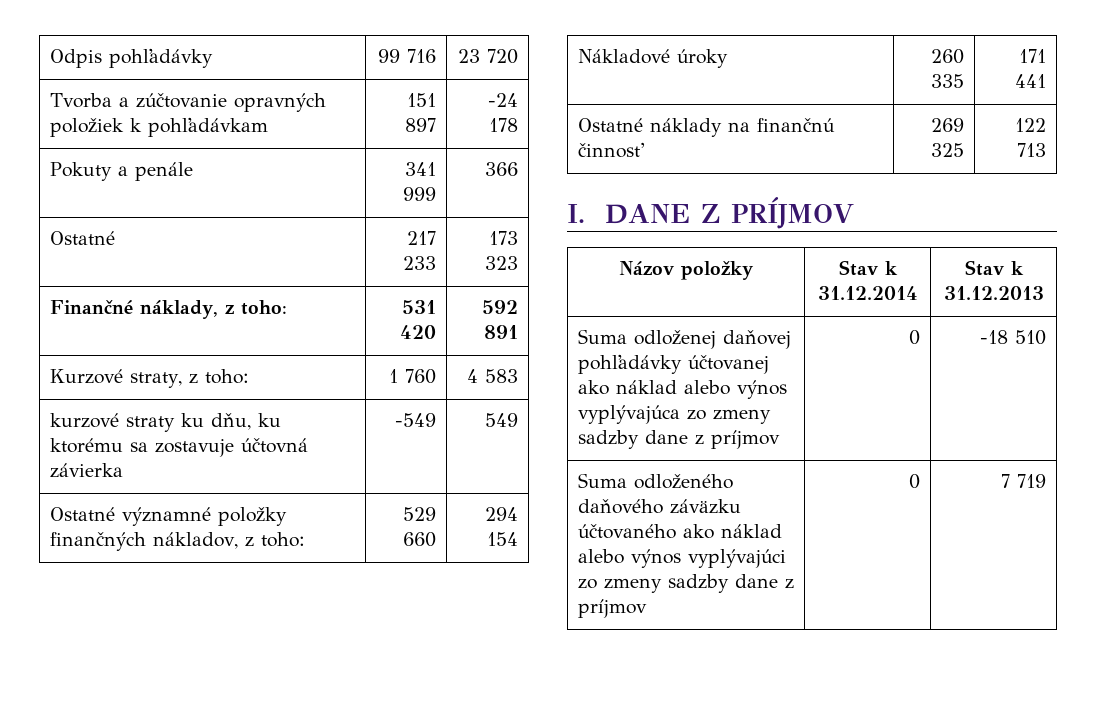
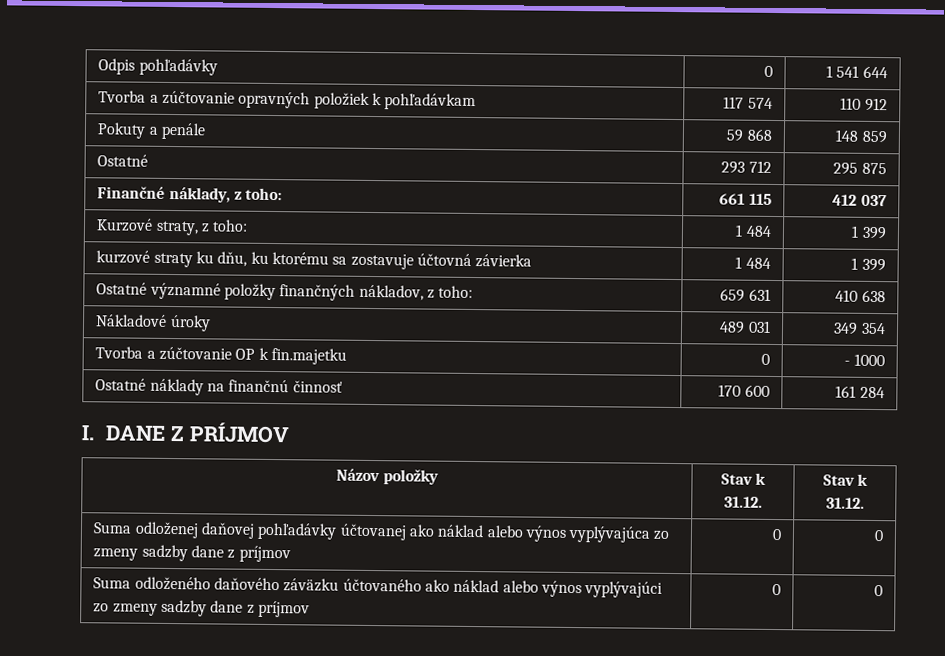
[378,49,437,63] [458,49,519,64] 99 716 | 23 720 -> [763,65,773,77] [826,65,888,79] 0 | 1 541 644
[407,93,437,107] [405,118,437,132] [488,93,519,107] [489,118,519,132] 151 897 | -24 178 -> [723,96,773,109] [840,97,888,112] 117 574 | 110 912
[405,162,437,176] [403,187,437,201] [485,162,519,176] [49,231,115,245] [407,231,437,245] [403,256,437,270] [489,231,519,245] [485,256,519,270] 341 999 | 366 // Ostatné | 217 233 | 173 323 -> [726,128,772,142] [835,129,887,144] [97,154,149,167] [721,160,772,174] [833,162,887,175] 59 868 | 148 859 // Ostatné | 293 712 | 295 875
[402,300,437,314] [400,325,437,339] [482,300,519,314] [484,325,519,339] 531 420 | 592 891 -> [719,193,772,205] [832,194,887,207] 661 115 | 412 037
[405,369,437,384] [467,369,519,383] 760 | 4 583 -> [745,225,772,237] [851,225,887,240] 484 | 1 399
[395,413,437,427] [485,413,519,427] -549 | 549 -> [735,256,771,269] [851,257,886,272] 1 484 | 1 399
[403,507,437,521] [403,532,437,547] [485,507,519,521] [487,532,519,546] [577,49,728,68] [931,49,965,64] [931,74,965,88] [1019,49,1047,63] [1015,74,1047,88] 529 660 | 294 154 // Nákladové úroky | 260 335 | 171 441 -> [720,288,771,302] [835,289,886,303] [95,314,211,332] [719,320,771,334] [833,322,886,335] [95,346,347,365] [760,353,770,365] [844,353,885,367] 659 631 | 410 638 // Nákladové úroky | 489 031 | 349 354 // Tvorba a zúčtovanie OP k fin.majetku | 0 | - 1000
[931,118,965,132] [931,143,965,157] [1015,118,1047,132] [1017,143,1047,157] 269 325 | 122 713 -> [718,384,770,397] [835,385,885,399] 170 600 | 161 284
[817,286,918,300] [964,260,1024,276] [943,286,1044,300] 31.12.2014 | Stav k 31.12.2013 -> [723,496,763,508] [822,473,869,486] [825,497,865,509] 31.12. | Stav k 31.12.
[980,330,1047,345] -18 510 -> [873,530,884,542] 0
[1001,474,1047,488] 7 719 -> [873,585,883,597] 0

